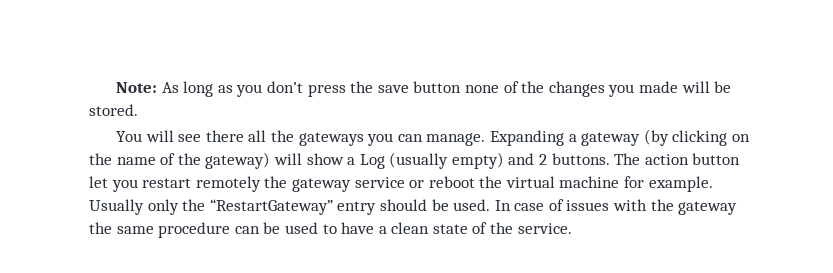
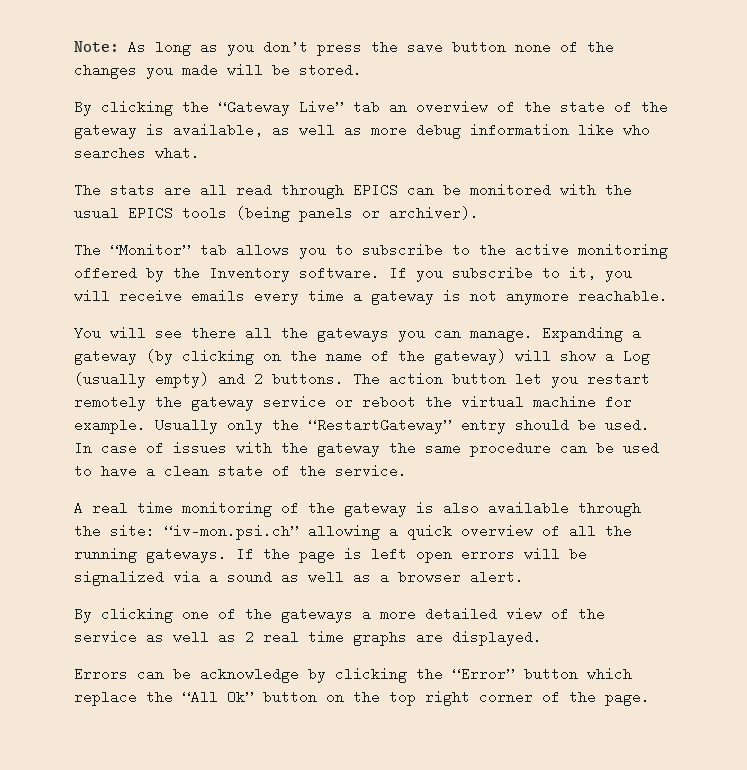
(138, 110) none -> [74,100,668,116] [74,123,650,139] [74,146,200,160] [74,183,632,199] [74,206,479,222] [74,243,668,259] [74,266,632,282] [74,289,668,305] // By clicking the “Gateway Live” tab an overview of the state of the gateway is available, as well as more debug information like who searches what. // The stats are all read through EPICS can be monitored with the usual EPICS tools (being panels or archiver). // The “Monitor” tab allows you to subscribe to the active monitoring offered by the Inventory software. If you subscribe to it, you will receive emails every time a gateway is not anymore reachable.
(572, 228) none -> [74,501,641,517] [74,524,632,540] [74,547,587,563] [74,570,524,586] [74,607,605,623] [74,630,542,646] [74,667,632,683] [74,690,650,706] // A real time monitoring of the gateway is also available through the site: “iv-mon.psi.ch” allowing a quick overview of all the running gateways. If the page is left open errors will be signalized via a sound as well as a browser alert. // By clicking one of the gateways a more detailed view of the service as well as 2 real time graphs are displayed. // Errors can be acknowledge by clicking the “Error” button which replace the “All Ok” button on the top right corner of the page.

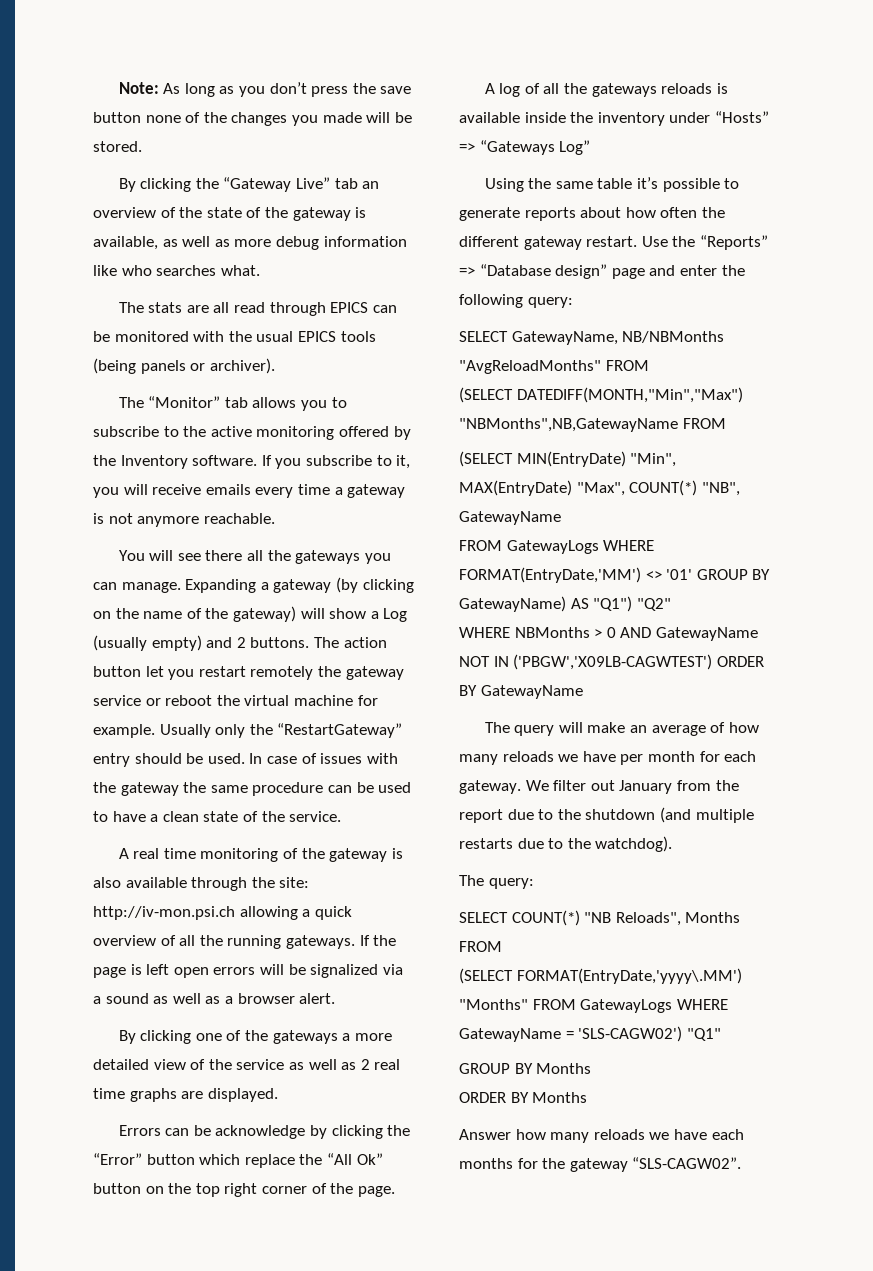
[164,524,299,540] “iv-mon.psi.ch” -> [93,906,235,920] http://iv-mon.psi.ch
(650, 698) none -> [484,83,728,97] [459,111,769,126] [459,140,591,155] [484,177,740,192] [459,207,725,221] [459,235,768,250] [459,264,745,279] [459,294,573,308] [459,331,725,345] [459,360,649,374] [459,387,743,403] [459,418,726,432] [459,451,677,467] [459,480,740,496] [459,511,561,525] [459,540,655,554] [459,567,771,583] [459,596,671,612] [459,627,758,641] [459,654,764,670] [459,685,583,699] [484,722,759,736] [459,751,757,765] [459,780,739,794] [459,807,754,823] [459,836,673,852] [459,875,534,889] [459,910,741,926] [459,941,502,952] [459,968,742,984] [459,999,728,1013] [459,1026,721,1042] [459,1063,592,1074] [459,1092,588,1103] [459,1129,744,1143] [459,1157,742,1172] // A log of all the gateways reloads is available inside the inventory under “Hosts” => “Gateways Log” // Using the same table it’s possible to generate reports about how often the different gateway restart. Use the “Reports” => “Database design” page and enter the following query: // SELECT GatewayName, NB/NBMonths "AvgReloadMonths" FROM // (SELECT DATEDIFF(MONTH,"Min","Max") "NBMonths",NB,GatewayName FROM // (SELECT MIN(EntryDate) "Min", MAX(EntryDate) "Max", COUNT(*) "NB", GatewayName // FROM GatewayLogs WHERE FORMAT(EntryDate,'MM') <> '01' GROUP BY GatewayName) AS "Q1") "Q2" // WHERE NBMonths > 0 AND GatewayName NOT IN ('PBGW','X09LB-CAGWTEST') ORDER BY GatewayName // The query will make an average of how many reloads we have per month for each gateway. We filter out January from the report due to the shutdown (and multiple restarts due to the watchdog). // The query: // SELECT COUNT(*) "NB Reloads", Months FROM // (SELECT FORMAT(EntryDate,'yyyy\.MM') "Months" FROM GatewayLogs WHERE GatewayName = 'SLS-CAGW02') "Q1" // GROUP BY Months // ORDER BY Months // Answer how many reloads we have each months for the gateway “SLS-CAGW02”.

